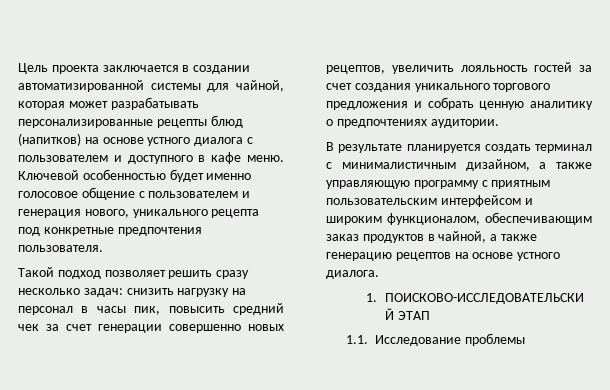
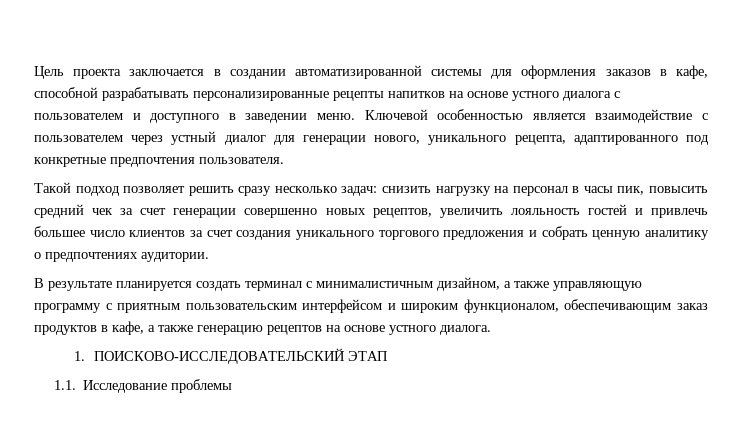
[235,80,284,92] [18,101,108,110] чайной, которая может -> [521,65,708,79] [34,87,98,98] оформления заказов в кафе, способной
[210,115,243,128] [18,133,81,146] блюд (напитков) -> [388,91,445,98] напитков
[211,152,242,164] кафе -> [245,113,308,123] заведении
[169,169,252,182] [18,187,251,200] [18,209,260,218] будет именно голосовое общение с пользователем и генерация нового, уникального рецепта -> [532,109,709,123] [34,131,678,145] является взаимодействие с пользователем через устный диалог для генерации нового, уникального рецепта, адаптированного
(573, 67) none -> [634,208,709,218] [34,226,186,237] и привлечь большее число клиентов
[438,231,487,243] чайной, -> [112,321,144,335] кафе,

